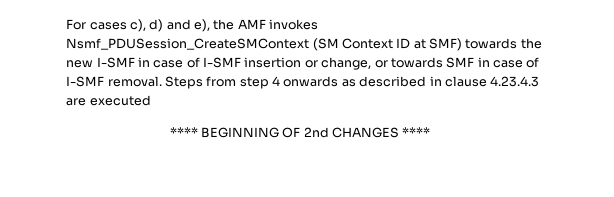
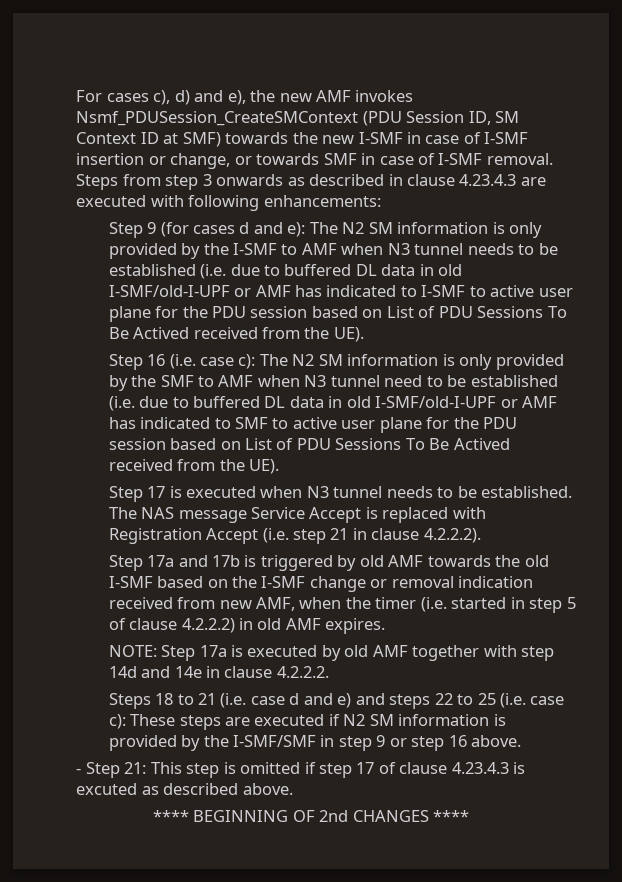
(235, 24) none -> [279,93,312,102] new
[312,38,339,51] (SM -> [362,111,520,126] (PDU Session ID, SM
[272,76,281,86] 4 -> [202,174,212,186] 3
(151, 100) none -> [150,195,381,211] [108,222,543,238] [108,243,558,259] [108,264,463,279] [108,285,573,297] [108,306,567,322] [108,327,364,342] [108,354,564,370] [108,375,558,391] [108,396,558,411] [108,417,518,433] [108,438,510,450] [108,459,279,474] [108,486,573,502] [108,507,486,523] [108,528,481,544] [108,555,549,571] [108,576,534,592] [108,597,576,613] [108,618,386,634] [108,645,555,661] [108,666,329,678] [108,693,565,709] [108,714,506,730] [108,735,522,751] [76,762,526,778] [76,783,293,795] with following enhancements: // Step 9 (for cases d and e): The N2 SM information is only provided by the I-SMF to AMF when N3 tunnel needs to be established (i.e. due to buffered DL data in old I-SMF/old-I-UPF or AMF has indicated to I-SMF to active user plane for the PDU session based on List of PDU Sessions To Be Actived received from the UE). // Step 16 (i.e. case c): The N2 SM information is only provided by the SMF to AMF when N3 tunnel need to be established (i.e. due to buffered DL data in old I-SMF/old-I-UPF or AMF has indicated to SMF to active user plane for the PDU session based on List of PDU Sessions To Be Actived received from the UE). // Step 17 is executed when N3 tunnel needs to be established. The NAS message Service Accept is replaced with Registration Accept (i.e. step 21 in clause 4.2.2.2). // Step 17a and 17b is triggered by old AMF towards the old I-SMF based on the I-SMF change or removal indication received from new AMF, when the timer (i.e. started in step 5 of clause 4.2.2.2) in old AMF expires. // NOTE: Step 17a is executed by old AMF together with step 14d and 14e in clause 4.2.2.2. // Steps 18 to 21 (i.e. case d and e) and steps 22 to 25 (i.e. case c): These steps are executed if N2 SM information is provided by the I-SMF/SMF in step 9 or step 16 above. // - Step 21: This step is omitted if step 17 of clause 4.23.4.3 is excuted as described above.

